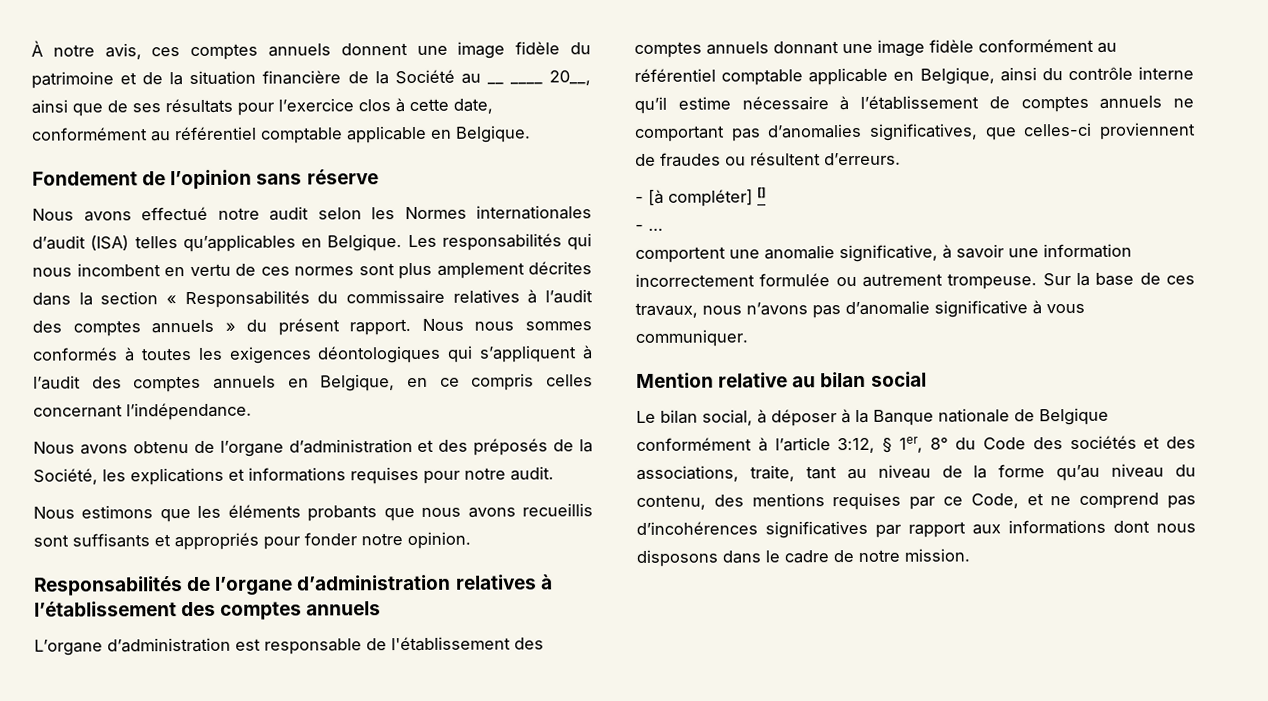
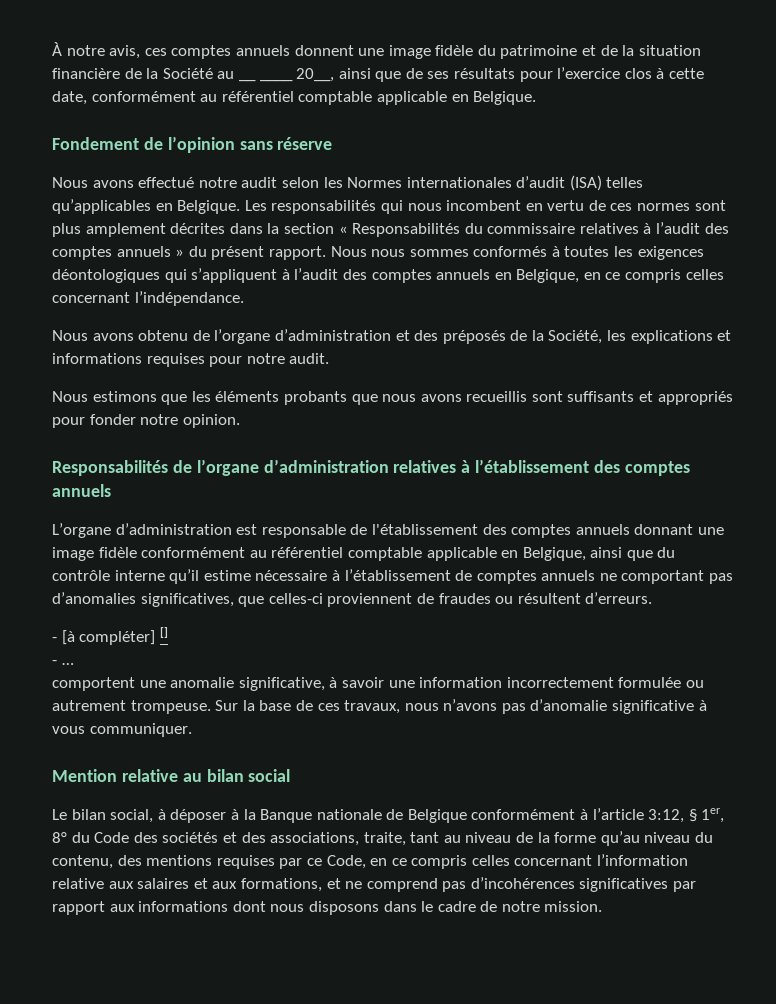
(1037, 74) none -> [626,550,653,561] que
(1019, 501) none -> [370,854,689,869] [52,878,322,892] en ce compris celles concernant l’information relative aux salaires et aux formations,

